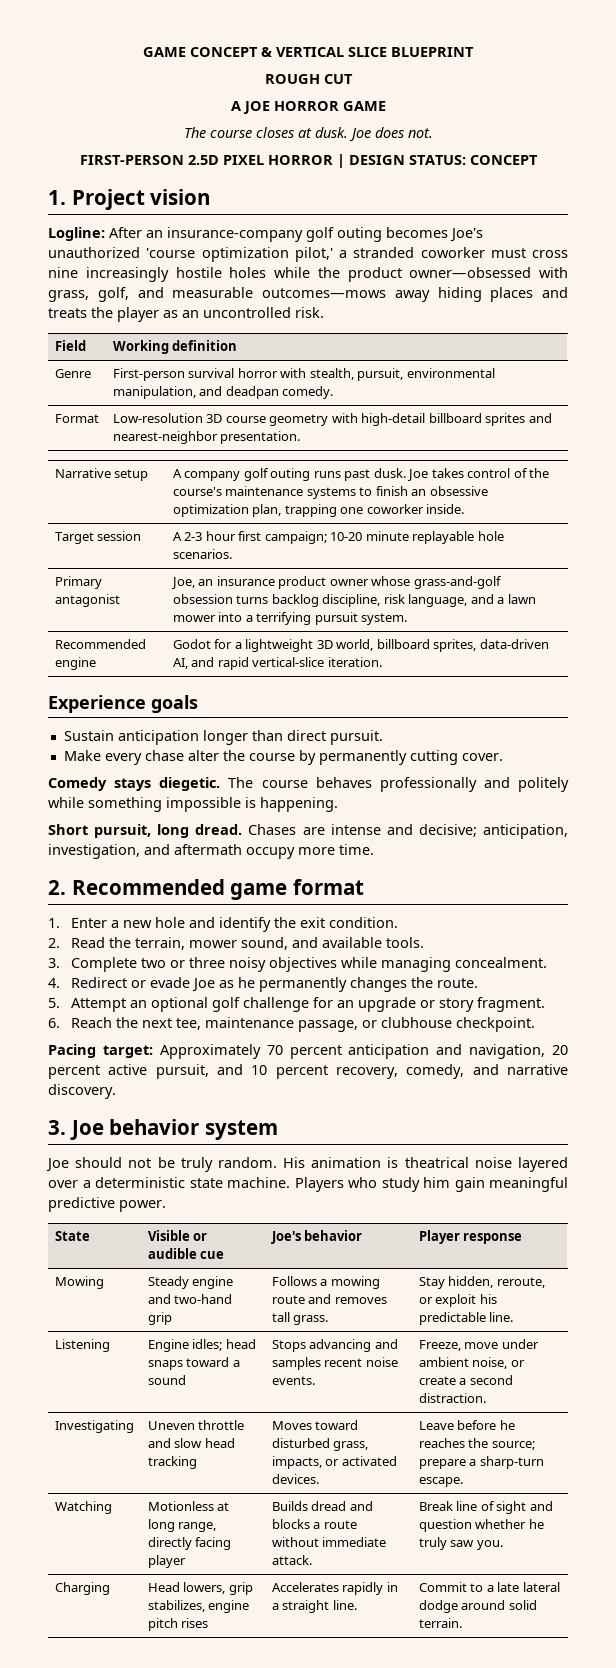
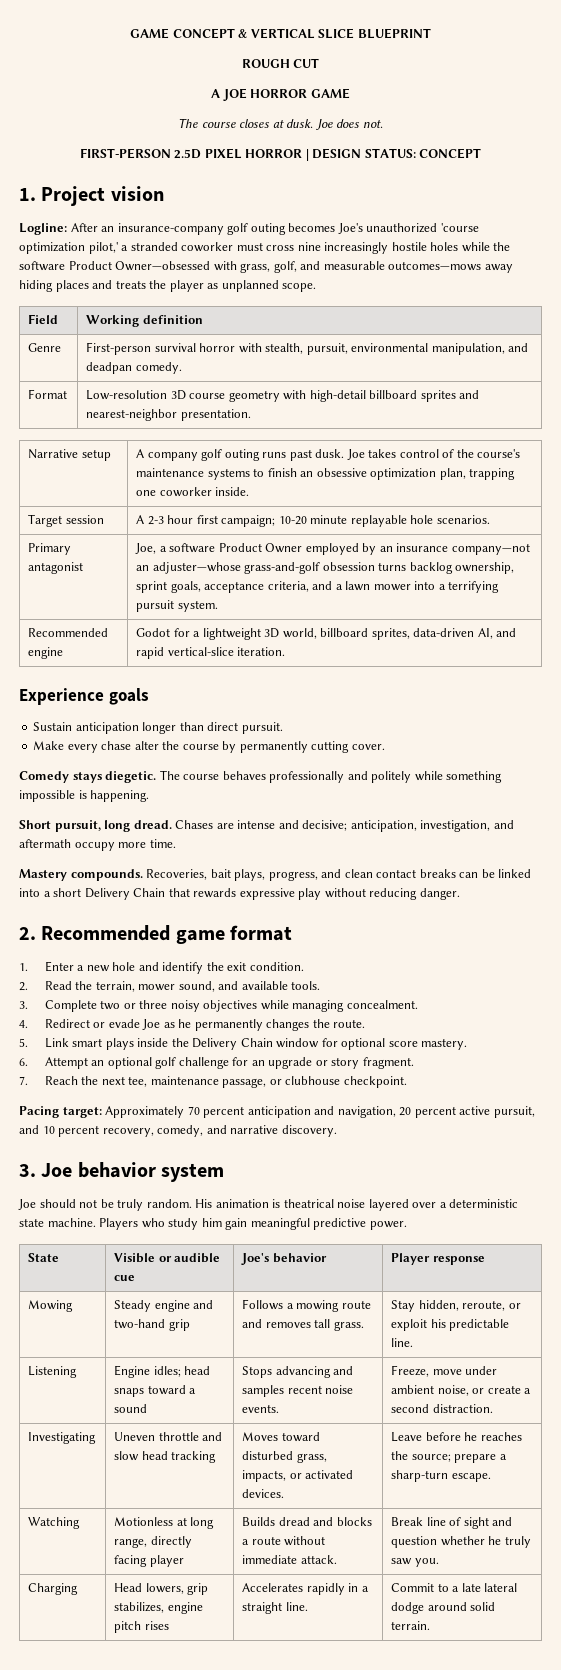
[347,267,532,282] product owner—obsessed -> [19,261,211,271] software Product Owner—obsessed
[182,307,324,318] an uncontrolled risk. -> [221,280,317,292] unplanned scope.
[198,576,502,589] [172,594,468,607] an insurance product owner whose grass-and-golf obsession turns backlog discipline, risk language, -> [159,543,530,555] [136,562,515,574] [136,581,309,593] a software Product Owner employed by an insurance company—not an adjuster—whose grass-and-golf obsession turns backlog ownership, sprint goals, acceptance criteria,
(374, 849) none -> [19,869,532,881] [19,888,460,900] // Mastery compounds. Recoveries, bait plays, progress, and clean contact breaks can be linked into a short Delivery Chain that rewards expressive play without reducing danger.
(60, 1003) none -> [44,1038,468,1050] [19,1058,28,1066] Link smart plays inside the Delivery Chain window for optional score mastery. // 6.
[48,1018,60,1028] 6. -> [19,1076,28,1085] 7.

